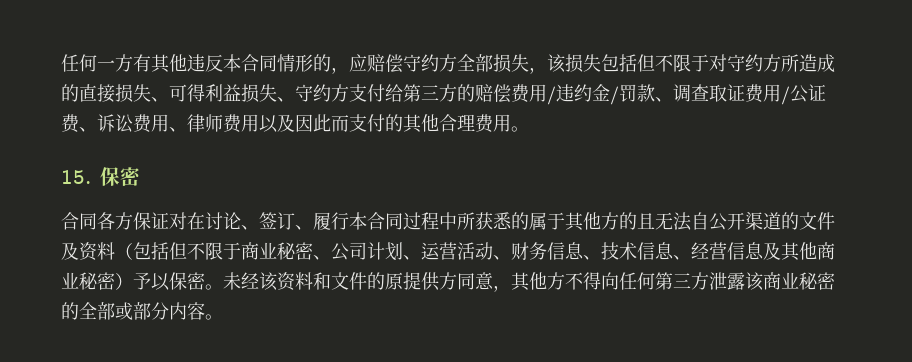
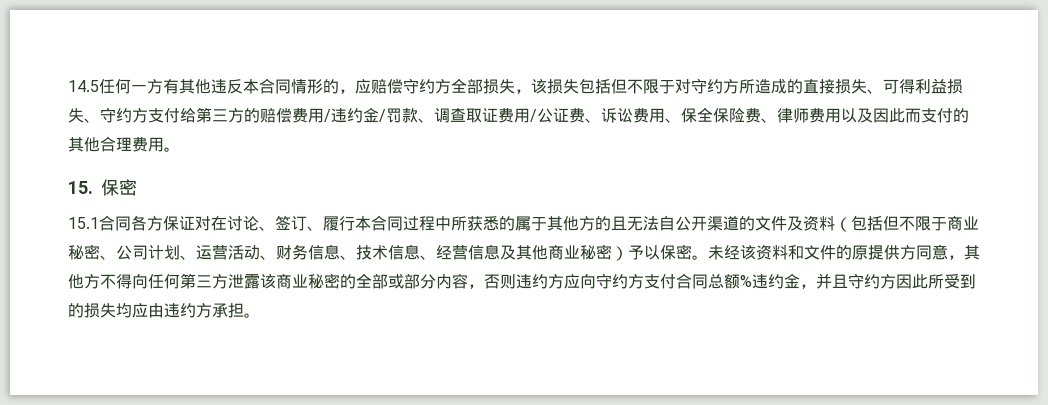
(61, 63) none -> [68,80,99,92] 14.5
(187, 129) none -> [681,107,777,123] 保全保险费、
(141, 176) none -> [68,217,99,229] 15.1
(205, 311) none -> [468,273,976,289] [68,303,244,318] ，否则违约方应向守约方支付合同总额%违约金，并且守约方因此所受到的损失均应由违约方承担

